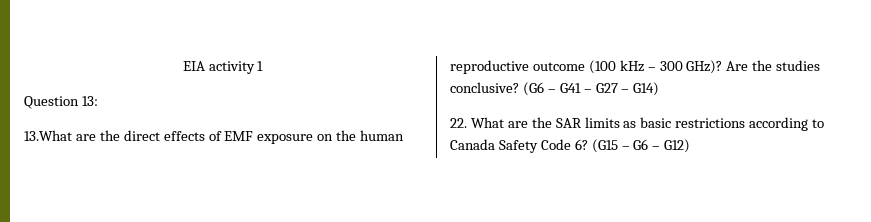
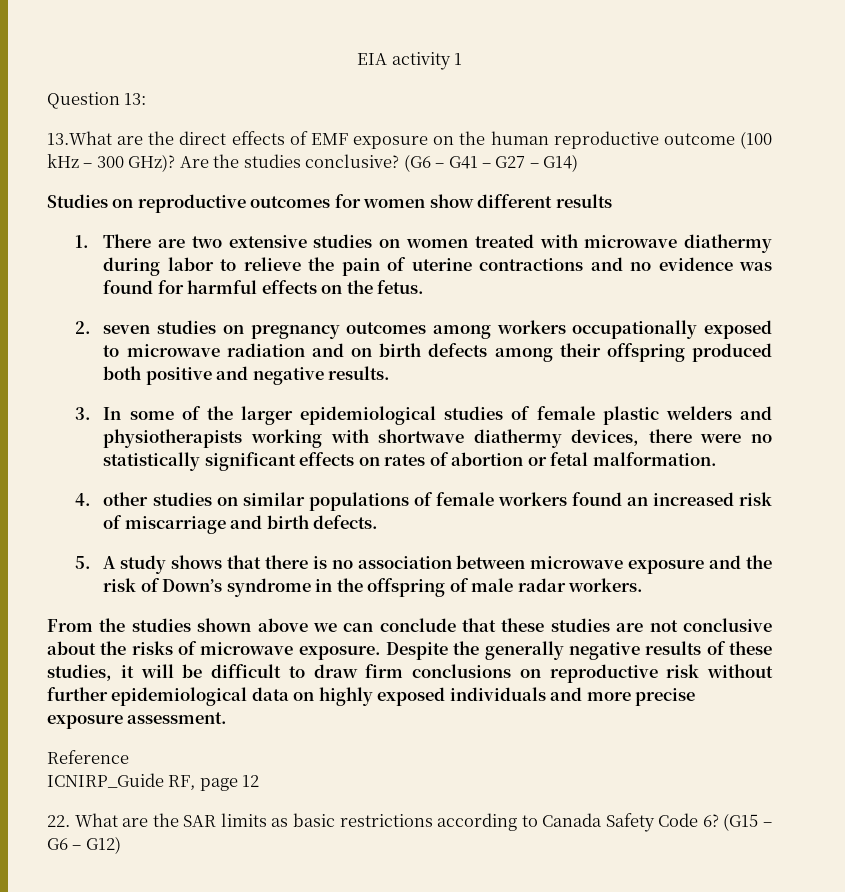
(660, 89) none -> [47,194,612,213] [75,234,772,253] [103,257,772,276] [103,280,425,294] [75,320,773,339] [103,343,772,362] [103,366,391,385] [75,406,773,425] [103,429,773,448] [103,452,717,471] [75,492,773,511] [103,515,379,534] [75,555,773,574] [103,578,644,597] [47,618,773,632] [47,641,773,660] [47,664,773,683] [47,687,696,706] [47,712,228,729] [47,750,129,764] [47,773,260,791] // Studies on reproductive outcomes for women show different results // 1. There are two extensive studies on women treated with microwave diathermy during labor to relieve the pain of uterine contractions and no evidence was found for harmful effects on the fetus. // 2. seven studies on pregnancy outcomes among workers occupationally exposed to microwave radiation and on birth defects among their offspring produced both positive and negative results. // 3. In some of the larger epidemiological studies of female plastic welders and physiotherapists working with shortwave diathermy devices, there were no statistically significant effects on rates of abortion or fetal malformation. // 4. other studies on similar populations of female workers found an increased risk of miscarriage and birth defects. // 5. A study shows that there is no association between microwave exposure and the risk of Down’s syndrome in the offspring of male radar workers. // From the studies shown above we can conclude that these studies are not conclusive about the risks of microwave exposure. Despite the generally negative results of these studies, it will be difficult to draw firm conclusions on reproductive risk without further epidemiological data on highly exposed individuals and more precise exposure assessment. // Reference // ICNIRP_Guide RF, page 12

